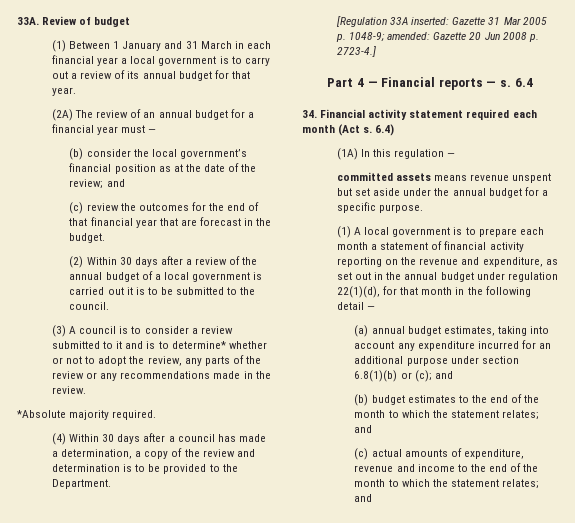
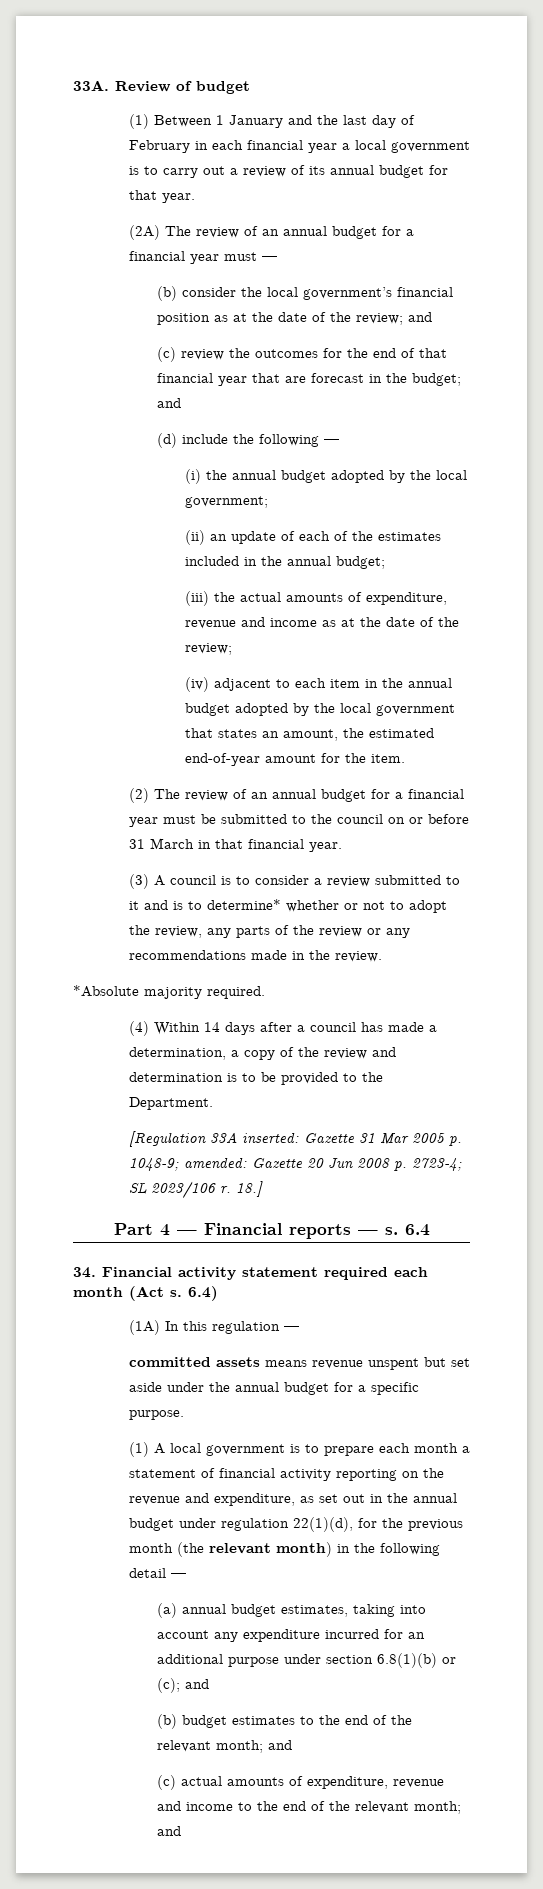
[185,41,232,49] 31 March -> [316,115,415,128] [128,140,190,153] the last day of February
[69,233,106,243] [69,256,258,268] [69,271,263,282] [69,287,256,295] [69,302,110,310] budget. // (2) Within 30 days after a review of the annual budget of a local government is carried out it is to be submitted to the council. -> [411,373,461,386] [156,398,181,408] [156,433,339,448] [184,469,467,484] [184,496,268,508] [184,530,441,545] [184,556,385,569] [184,591,447,606] [184,617,459,629] [184,643,232,655] [184,677,452,692] [184,703,455,716] [184,728,434,741] [184,753,405,766] [128,788,464,803] [128,814,469,827] [128,838,342,852] budget; and // (d) include the following — // (i) the annual budget adopted by the local government; // (ii) an update of each of the estimates included in the annual budget; // (iii) the actual amounts of expenditure, revenue and income as at the date of the review; // (iv) adjacent to each item in the annual budget adopted by the local government that states an amount, the estimated end-of-year amount for the item. // (2) The review of an annual budget for a financial year must be submitted to the council on or before 31 March in that financial year.
[102,434,115,442] 30 -> [203,1022,220,1032] 14
[336,46,376,57] 2723-4.] -> [411,1158,462,1171] [128,1181,263,1199] 2723-4; SL 2023/106 r. 18.]
[400,287,453,295] that month -> [381,1518,463,1531] [128,1542,332,1557] the previous month (the relevant month)
[354,410,539,420] month to which the statement relates; -> [156,1740,263,1753] relevant month;
[354,479,539,489] month to which the statement relates; -> [354,1801,461,1814] relevant month;

